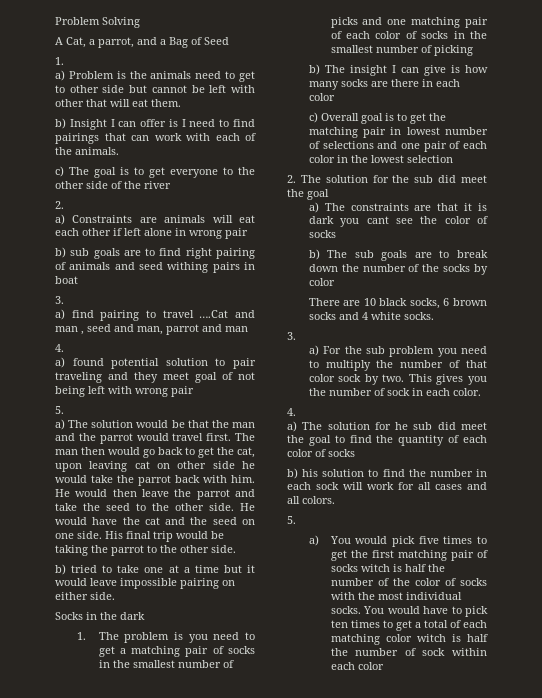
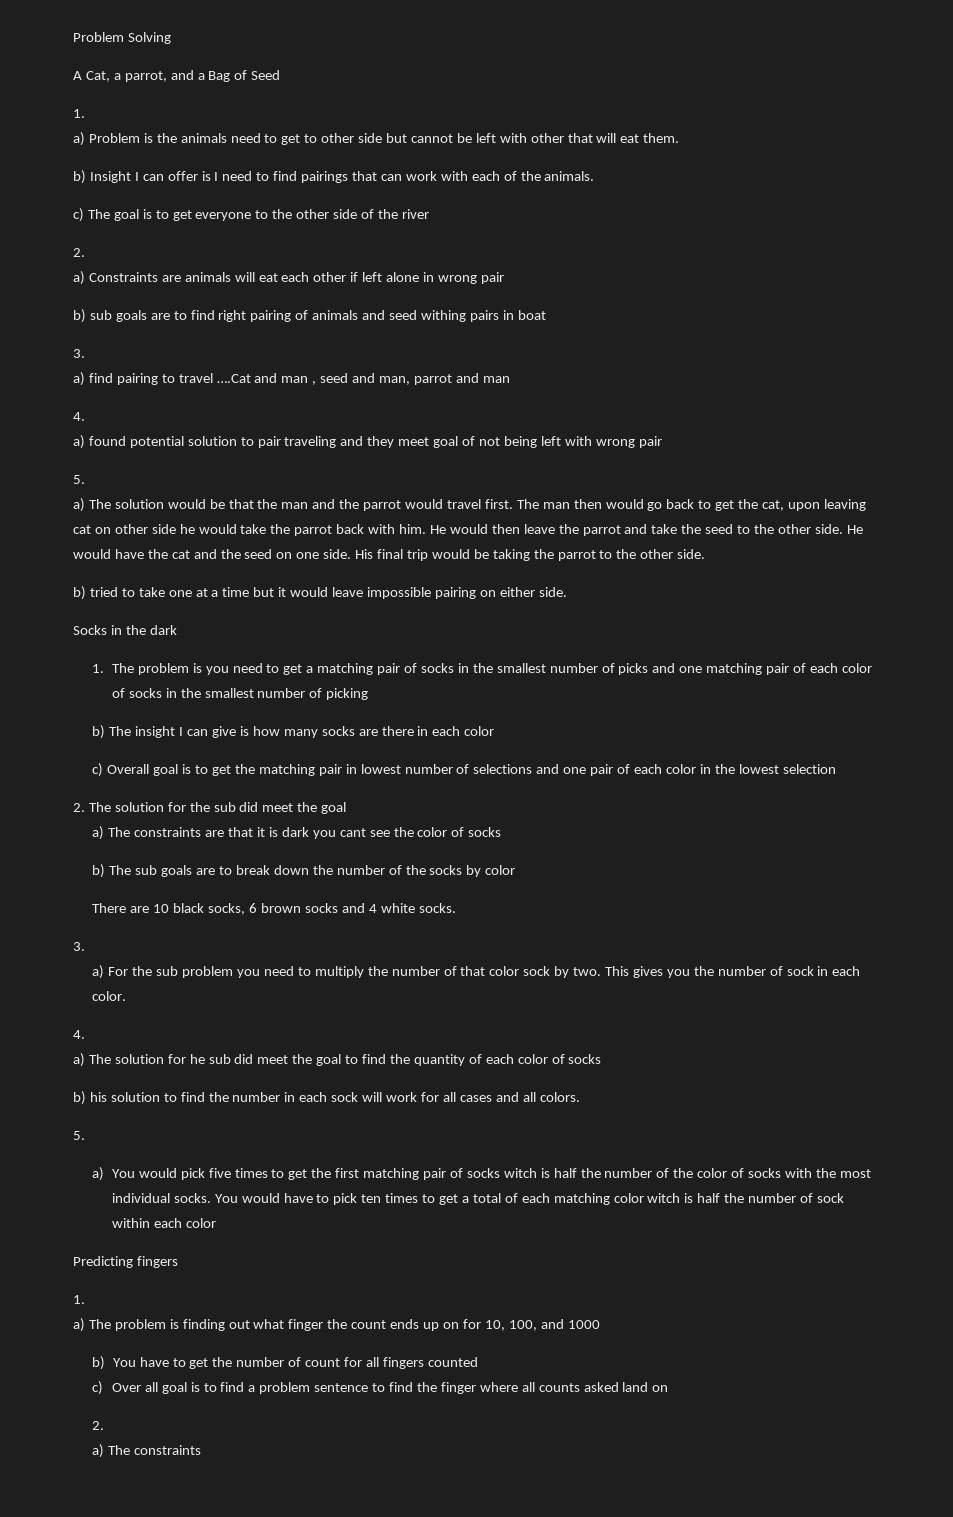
(384, 666) none -> [73,1256,178,1268] [73,1295,85,1304] [73,1318,600,1332] [92,1356,478,1370] [92,1381,669,1395] [92,1421,105,1430] [92,1444,202,1458] // Predicting fingers // 1. // a) The problem is finding out what finger the count ends up on for 10, 100, and 1000 // b) You have to get the number of count for all fingers counted // c) Over all goal is to find a problem sentence to find the finger where all counts asked land on // 2. // a) The constraints

